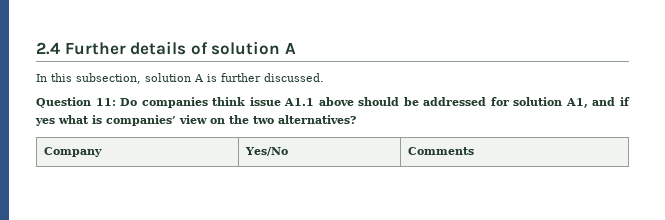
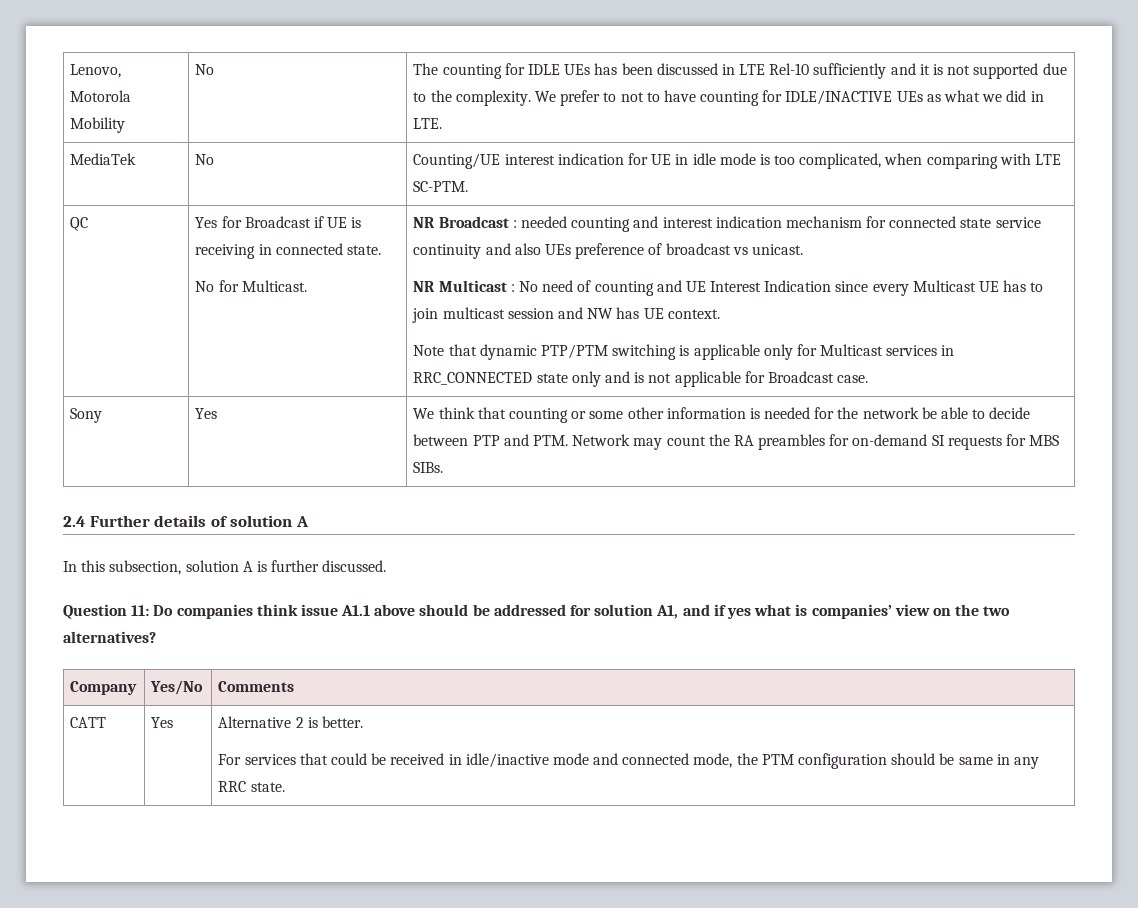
(36, 48) none -> [70,64,122,78] [70,90,132,102] [70,117,126,133] [195,64,215,75] [413,63,1067,79] [413,90,1044,106] [413,118,443,129] [70,153,137,165] [195,154,215,165] [413,153,1061,169] [413,181,469,192] [70,217,89,231] [195,216,362,228] [195,243,381,259] [195,280,307,292] [413,216,1041,232] [413,243,803,259] [413,280,1044,296] [412,307,720,323] [413,344,955,360] [413,371,869,387] [70,408,103,423] [195,408,218,419] [413,407,1031,423] [413,434,1060,450] [413,462,444,473] Lenovo, Motorola Mobility | No | The counting for IDLE UEs has been discussed in LTE Rel-10 sufficiently and it is not supported due to the complexity. We prefer to not to have counting for IDLE/INACTIVE UEs as what we did in LTE. // MediaTek | No | Counting/UE interest indication for UE in idle mode is too complicated, when comparing with LTE SC-PTM. // QC | Yes for Broadcast if UE is receiving in connected state. // No for Multicast. | NR Broadcast : needed counting and interest indication mechanism for connected state service continuity and also UEs preference of broadcast vs unicast. // NR Multicast : No need of counting and UE Interest Indication since every Multicast UE has to join multicast session and NW has UE context. // Note that dynamic PTP/PTM switching is applicable only for Multicast services in RRC_CONNECTED state only and is not applicable for Broadcast case. // Sony | Yes | We think that counting or some other information is needed for the network be able to decide between PTP and PTM. Network may count the RA preambles for on-demand SI requests for MBS SIBs. //
(474, 151) none -> [70,717,107,728] [151,717,174,728] [218,716,363,728] [218,753,1039,769] [218,781,285,792] // CATT | Yes | Alternative 2 is better. // For services that could be received in idle/inactive mode and connected mode, the PTM configuration should be same in any RRC state.

